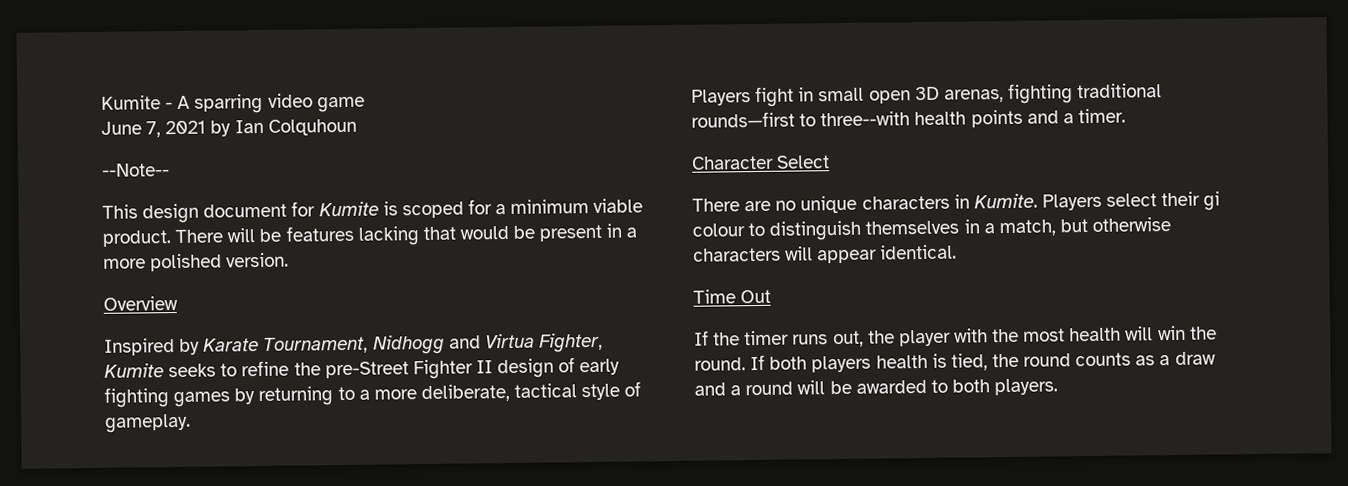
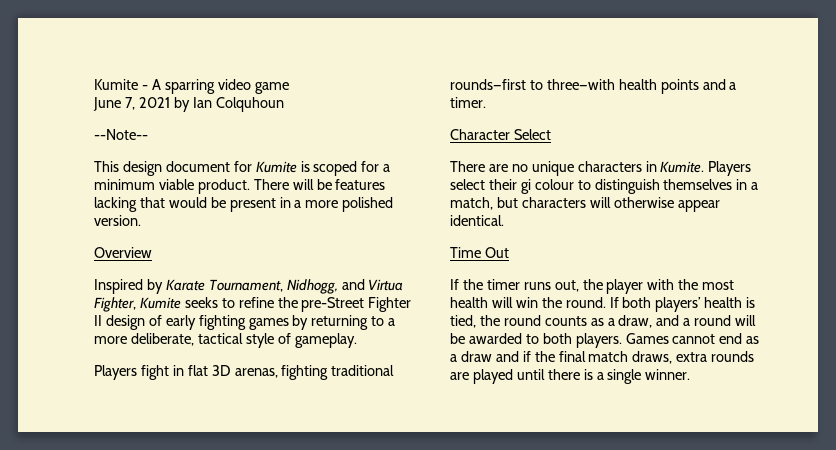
[372,334,445,355] Nidhogg -> [286,279,338,294] Nidhogg,
[818,87,911,104] small open -> [187,365,208,376] flat
[820,111,911,127] three--with -> [546,79,615,90] three—with
[1092,217,1172,232] otherwise -> (518, 202) none
(814, 253) none -> [613,197,674,208] otherwise
[811,355,872,373] players -> [655,297,702,312] players’
[1174,351,1216,365] draw -> [618,315,653,328] draw,
(1059, 387) none -> [625,333,760,344] [450,351,755,364] [450,369,691,384] Games cannot end as a draw and if the final match draws, extra rounds are played until there is a single winner.

